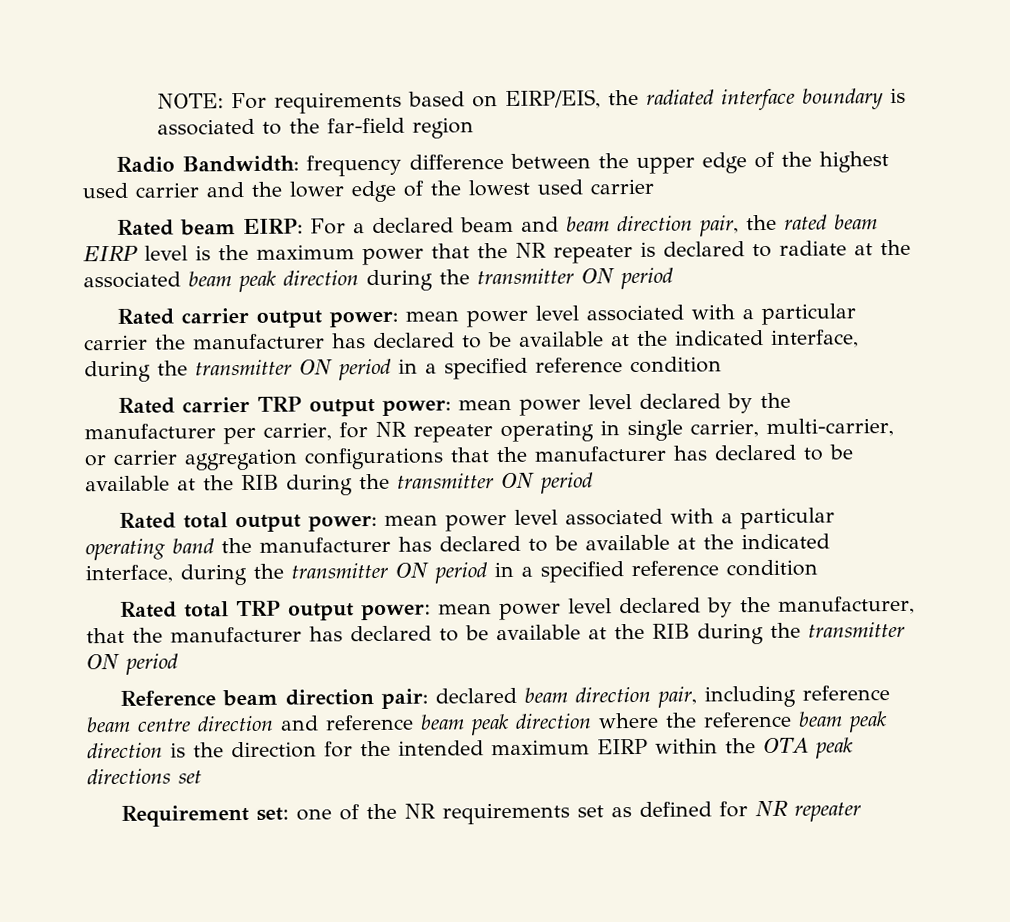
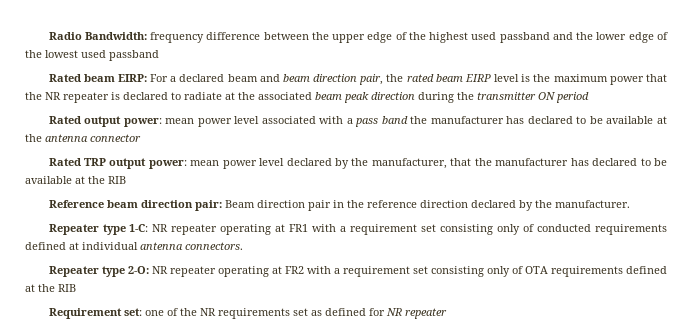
[157,87,907,114] [157,117,475,139] NOTE: For requirements based on EIRP/EIS, the radiated interface boundary is associated to the far-field region // -> (48, 36) none
[135,182,199,198] carrier -> [499,32,550,43] passband
[590,178,654,195] carrier -> [109,50,159,61] passband
[181,303,857,328] [84,329,859,351] [84,356,722,383] [118,392,792,417] [84,418,894,445] [84,444,853,471] [85,472,594,496] [119,507,836,533] [85,538,166,561] carrier output power: mean power level associated with a particular carrier the manufacturer has declared to be available at the indicated interface, during the transmitter ON period in a specified reference condition // Rated carrier TRP output power: mean power level declared by the manufacturer per carrier, for NR repeater operating in single carrier, multi-carrier, or carrier aggregation configurations that the manufacturer has declared to be available at the RIB during the transmitter ON period // Rated total output power: mean power level associated with a particular operating -> [84,116,379,127] output power: mean power level associated with a pass
[741,533,830,550] [85,559,818,586] [120,601,230,618] indicated interface, during the transmitter ON period in a specified reference condition // Rated total -> [45,134,141,142] [48,158,81,166] antenna connector // Rated
[697,621,905,645] [86,653,179,675] during the transmitter ON period -> (126, 180) none
[435,685,891,708] [86,711,888,736] [87,737,854,759] [87,768,202,785] declared beam direction pair, including reference beam centre direction and reference beam peak direction where the reference beam peak direction is the direction for the intended maximum EIRP within the OTA peak directions set -> [224,200,630,211] [48,224,667,235] [25,242,243,250] [48,266,667,277] [25,284,76,292] Beam direction pair in the reference direction declared by the manufacturer. // Repeater type 1-C: NR repeater operating at FR1 with a requirement set consisting only of conducted requirements defined at individual antenna connectors. // Repeater type 2-O: NR repeater operating at FR2 with a requirement set consisting only of OTA requirements defined at the RIB

